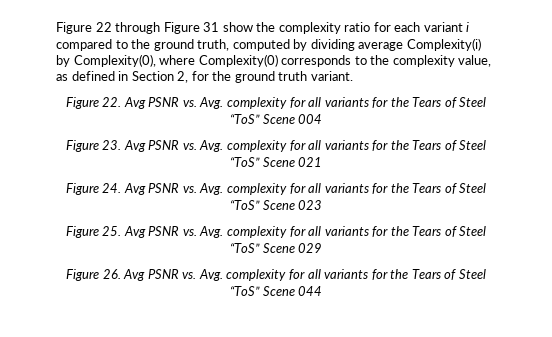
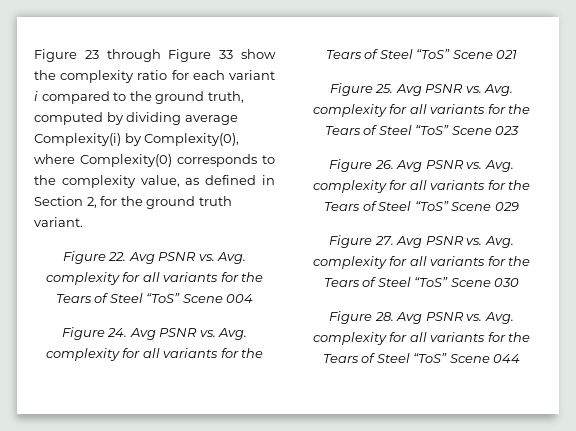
[56,22,112,34] Figure 22 -> [34,49,99,62] Figure 23
[203,22,220,32] 31 -> [219,50,234,59] 33
[102,140,122,150] 23. -> [107,328,128,337] 24.
[102,183,122,193] 24. -> [375,84,394,93] 25.
[102,226,122,236] 25. -> [374,160,394,169] 26.
[102,269,121,279] 26. -> [374,236,514,248] [312,256,531,269] [323,277,520,287] [329,311,394,324] 27. Avg PSNR vs. Avg. complexity for all variants for the Tears of Steel “ToS” Scene 030 // Figure 28.

